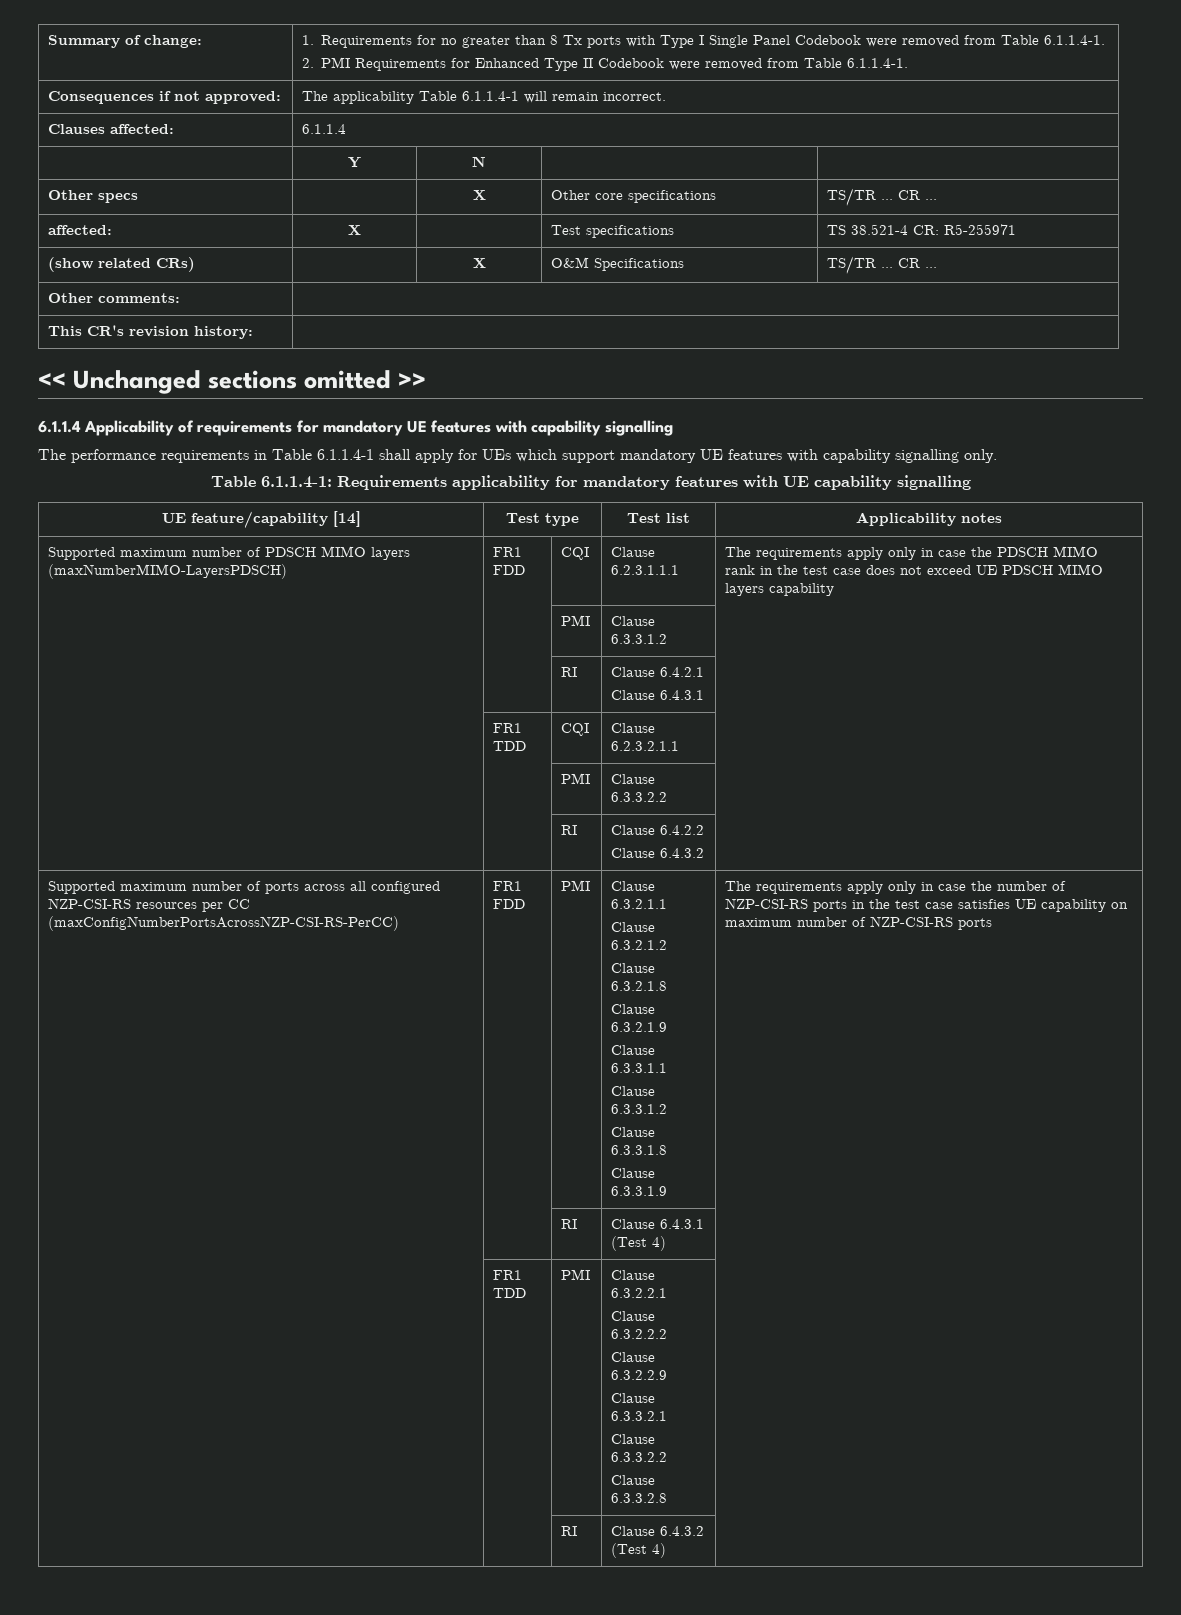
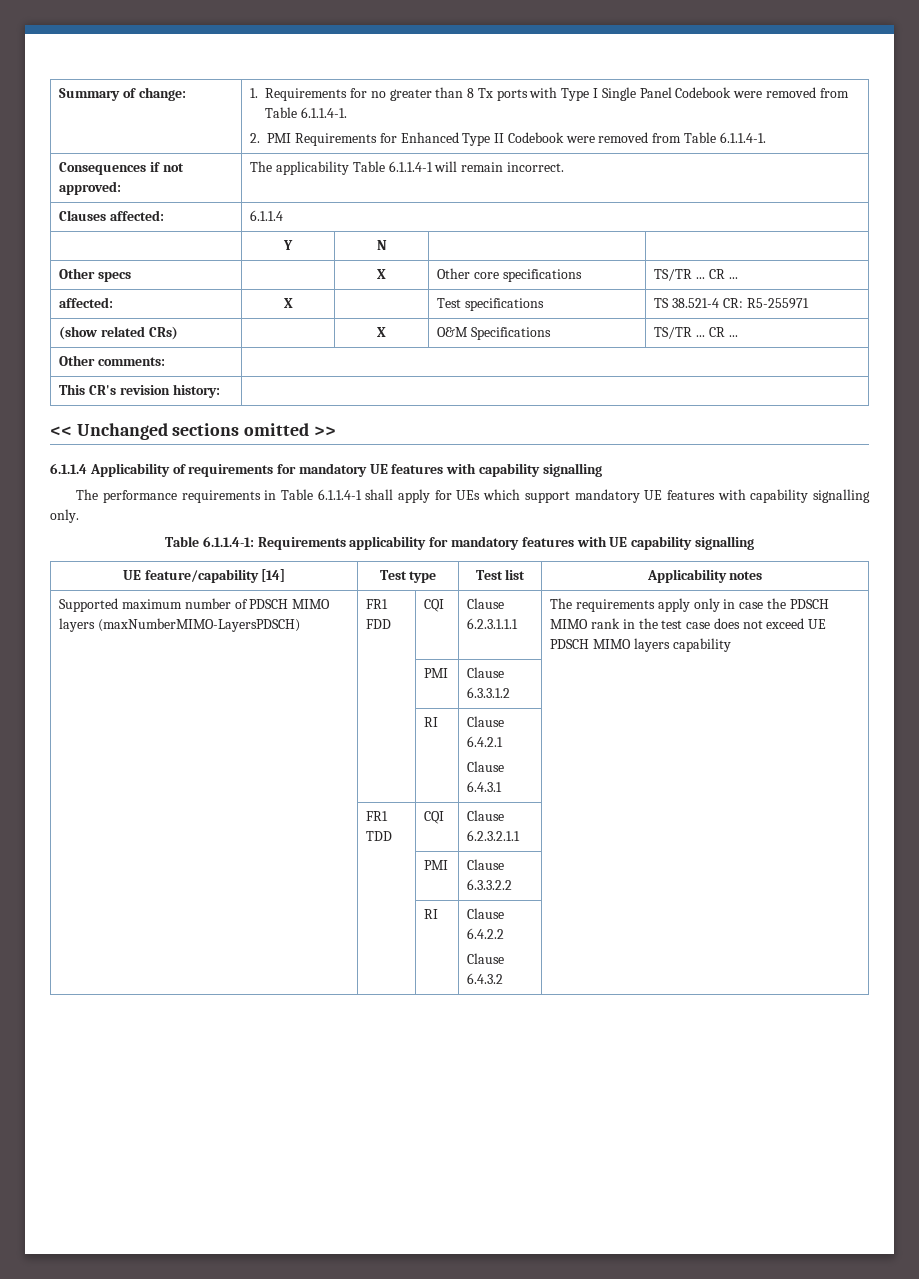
[48,881,441,894] [48,898,251,912] [48,916,400,931] [493,881,523,891] [493,899,526,909] [561,880,591,891] [611,881,656,891] [611,899,668,909] [611,922,656,932] [611,940,668,950] [611,963,656,973] [611,981,668,991] [611,1004,656,1014] [611,1022,668,1032] [611,1045,656,1055] [611,1063,668,1073] [611,1086,656,1096] [611,1104,668,1114] [611,1127,656,1137] [611,1145,668,1155] [611,1168,656,1178] [611,1186,668,1196] [725,881,1067,894] [725,898,1129,912] [725,916,993,930] [561,1219,578,1229] [611,1219,705,1229] [611,1236,667,1251] [493,1270,523,1280] [493,1288,527,1298] [561,1269,591,1280] [611,1270,656,1280] [611,1288,668,1298] [611,1311,656,1321] [611,1329,668,1339] [611,1352,656,1362] [611,1370,668,1380] [611,1393,656,1403] [611,1411,668,1421] [611,1434,656,1444] [611,1452,668,1462] [611,1475,656,1485] [611,1493,668,1503] [561,1526,578,1536] [611,1526,705,1536] [611,1543,667,1558] // Supported maximum number of ports across all configured NZP-CSI-RS resources per CC (maxConfigNumberPortsAcrossNZP-CSI-RS-PerCC) | FR1 FDD | PMI | Clause 6.3.2.1.1 // Clause 6.3.2.1.2 // Clause 6.3.2.1.8 // Clause 6.3.2.1.9 // Clause 6.3.3.1.1 // Clause 6.3.3.1.2 // Clause 6.3.3.1.8 // Clause 6.3.3.1.9 | The requirements apply only in case the number of NZP-CSI-RS ports in the test case satisfies UE capability on maximum number of NZP-CSI-RS ports // | | RI | Clause 6.4.3.1 (Test 4) | // | FR1 TDD | PMI | Clause 6.3.2.2.1 // Clause 6.3.2.2.2 // Clause 6.3.2.2.9 // Clause 6.3.3.2.1 // Clause 6.3.3.2.2 // Clause 6.3.3.2.8 | // | | RI | Clause 6.4.3.2 (Test 4) | -> (504, 978) none

